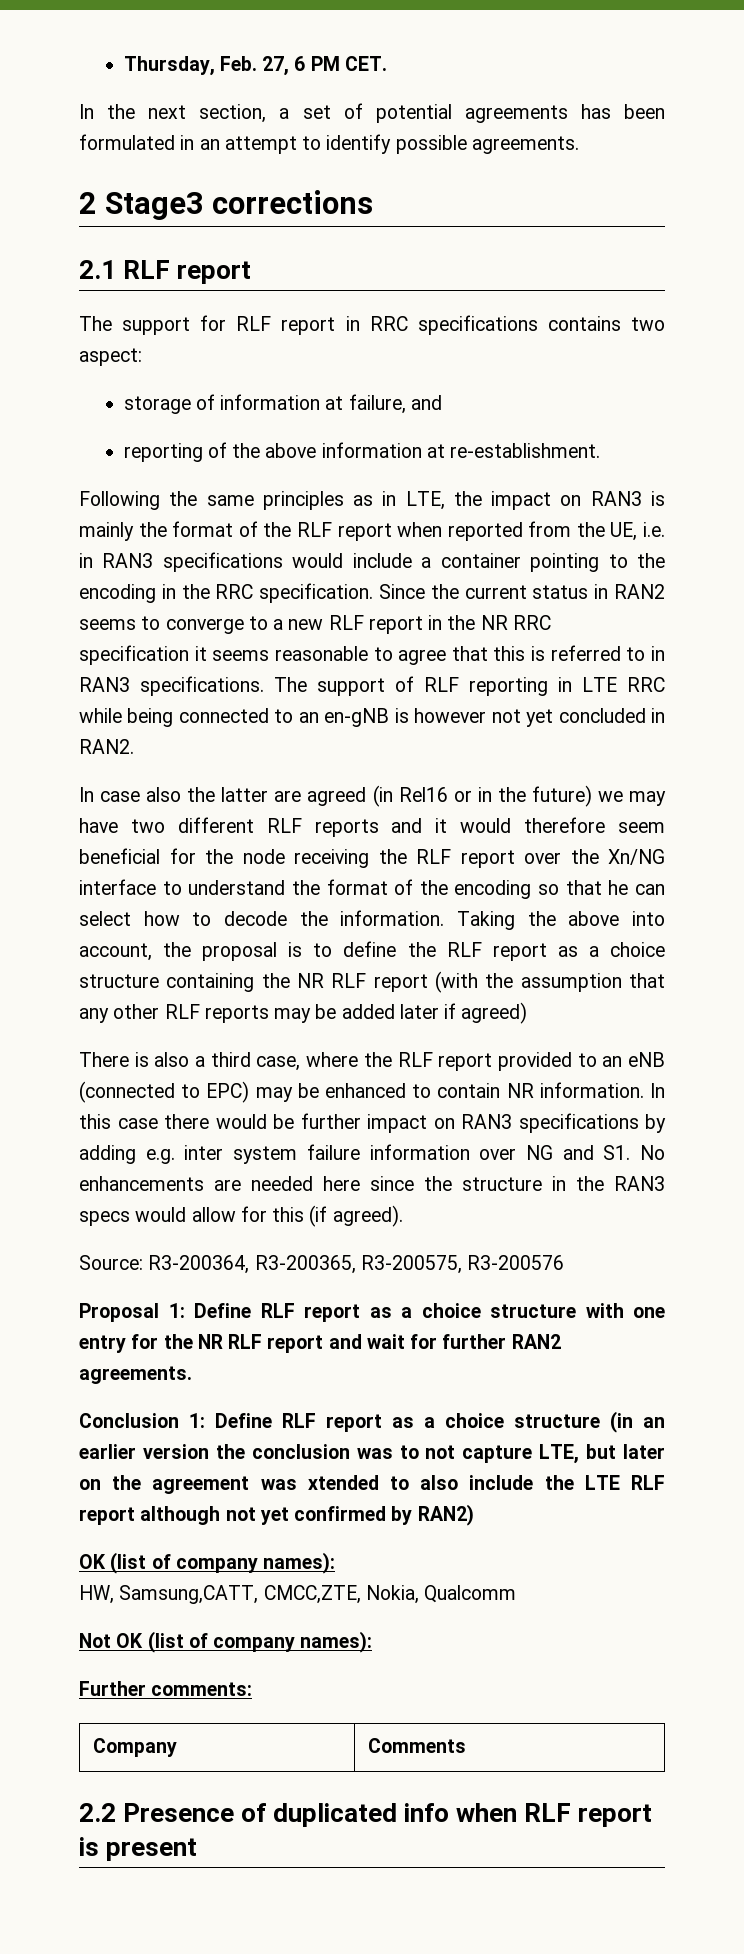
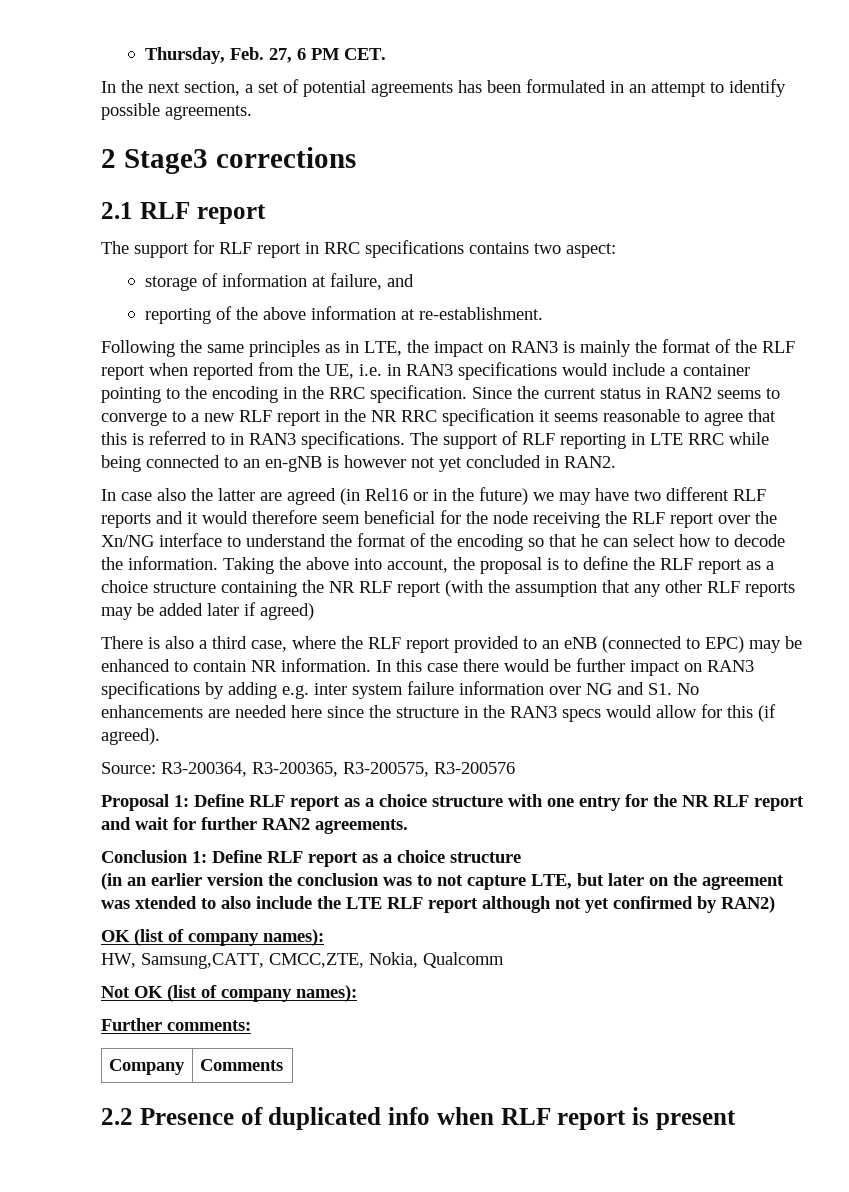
(600, 1421) none -> (521, 857) //

